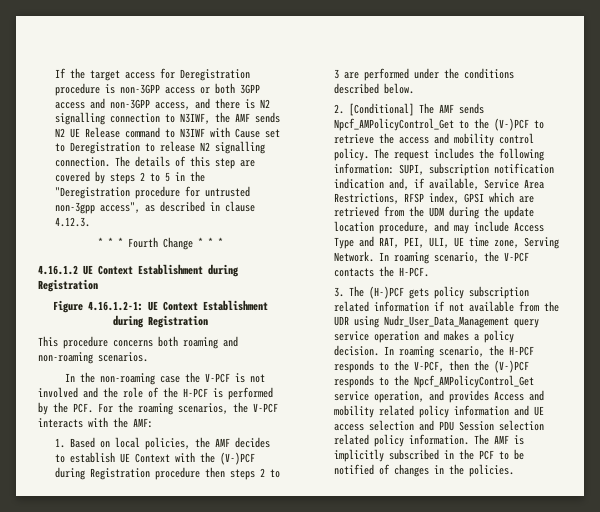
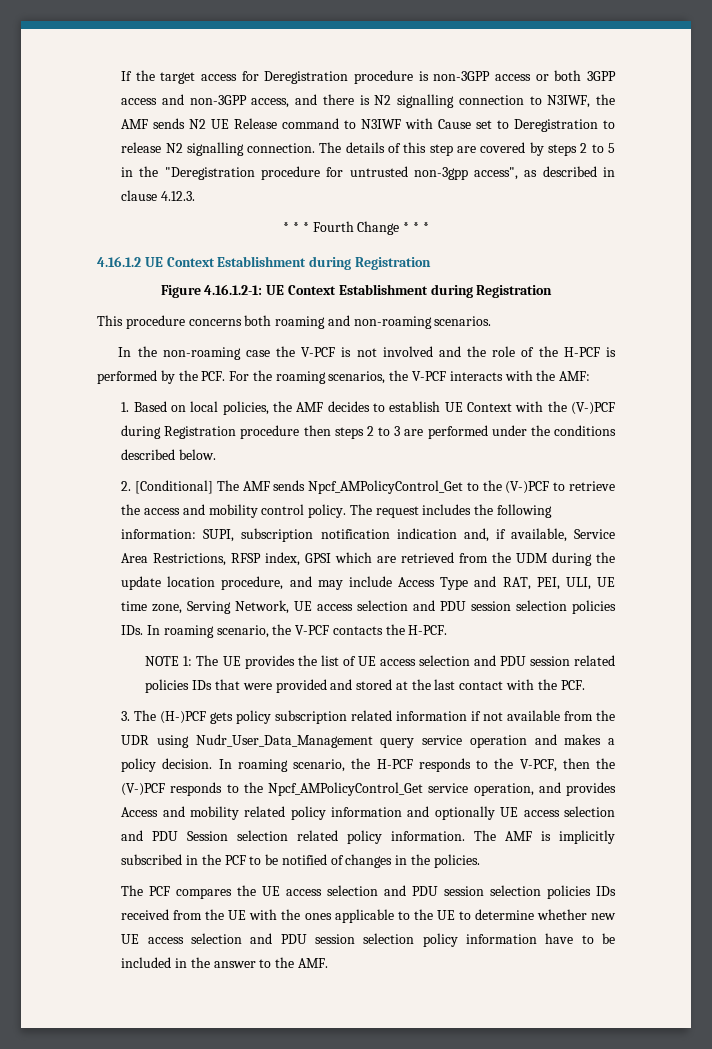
[333,251,374,262] Network. -> [235,600,616,614] [121,625,144,635] Network, UE access selection and PDU session selection policies IDs.
(429, 272) none -> [145,655,615,669] [145,679,585,693] // NOTE 1: The UE provides the list of UE access selection and PDU session related policies IDs that were provided and stored at the last contact with the PCF.
(529, 410) none -> [434,806,495,820] optionally
(514, 470) none -> [121,885,616,899] [121,909,616,923] [121,933,616,947] [121,957,328,968] // The PCF compares the UE access selection and PDU session selection policies IDs received from the UE with the ones applicable to the UE to determine whether new UE access selection and PDU session selection policy information have to be included in the answer to the AMF.

